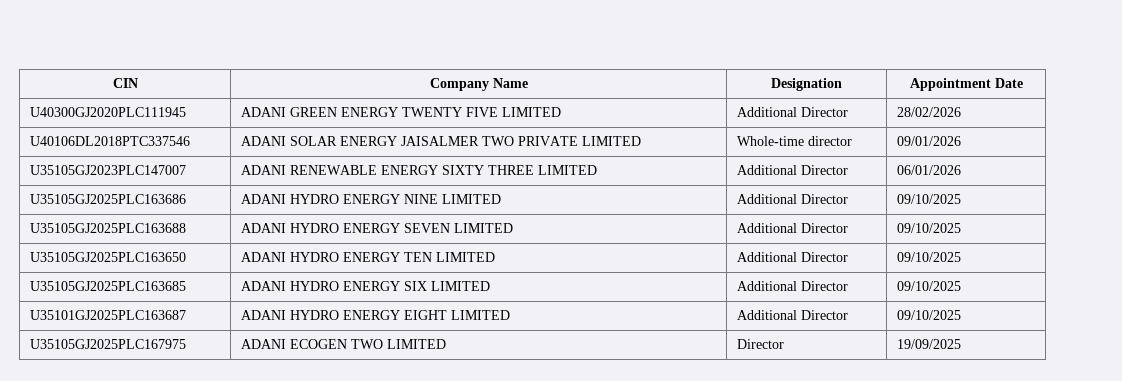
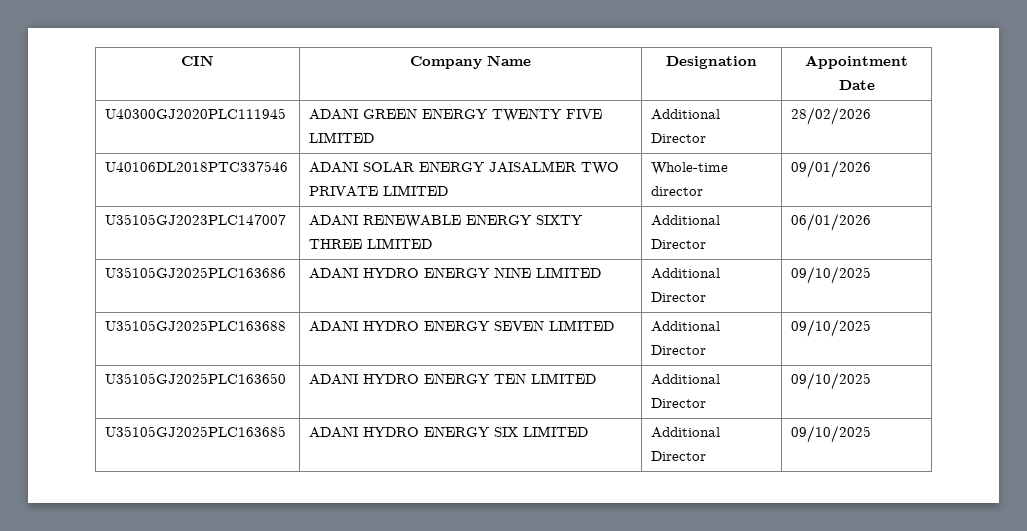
[29,310,186,320] [240,310,510,320] [736,310,848,320] [896,310,961,320] [29,339,186,349] [240,339,446,349] [736,339,784,349] [896,339,961,349] // U35101GJ2025PLC163687 | ADANI HYDRO ENERGY EIGHT LIMITED | Additional Director | 09/10/2025 // U35105GJ2025PLC167975 | ADANI ECOGEN TWO LIMITED | Director | 19/09/2025 -> (872, 434) none

